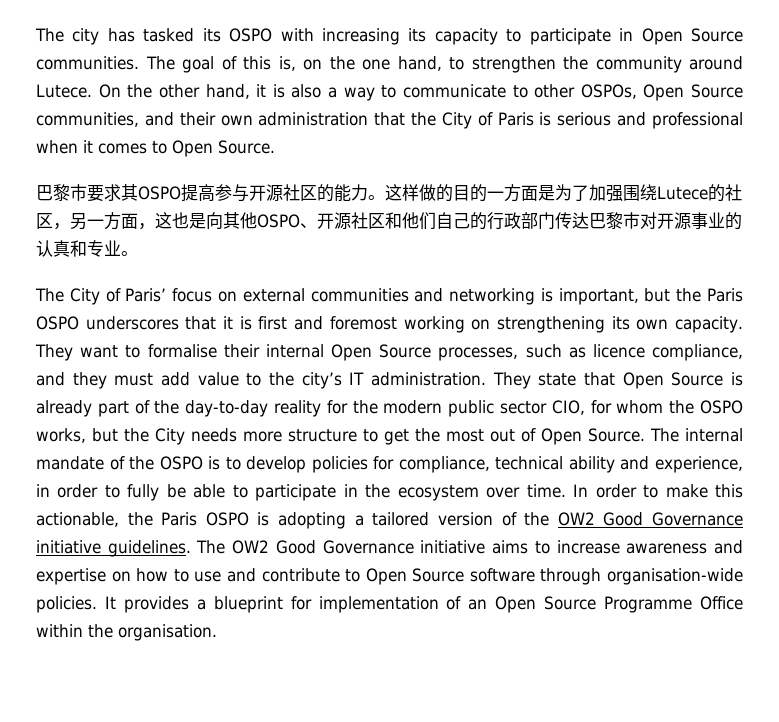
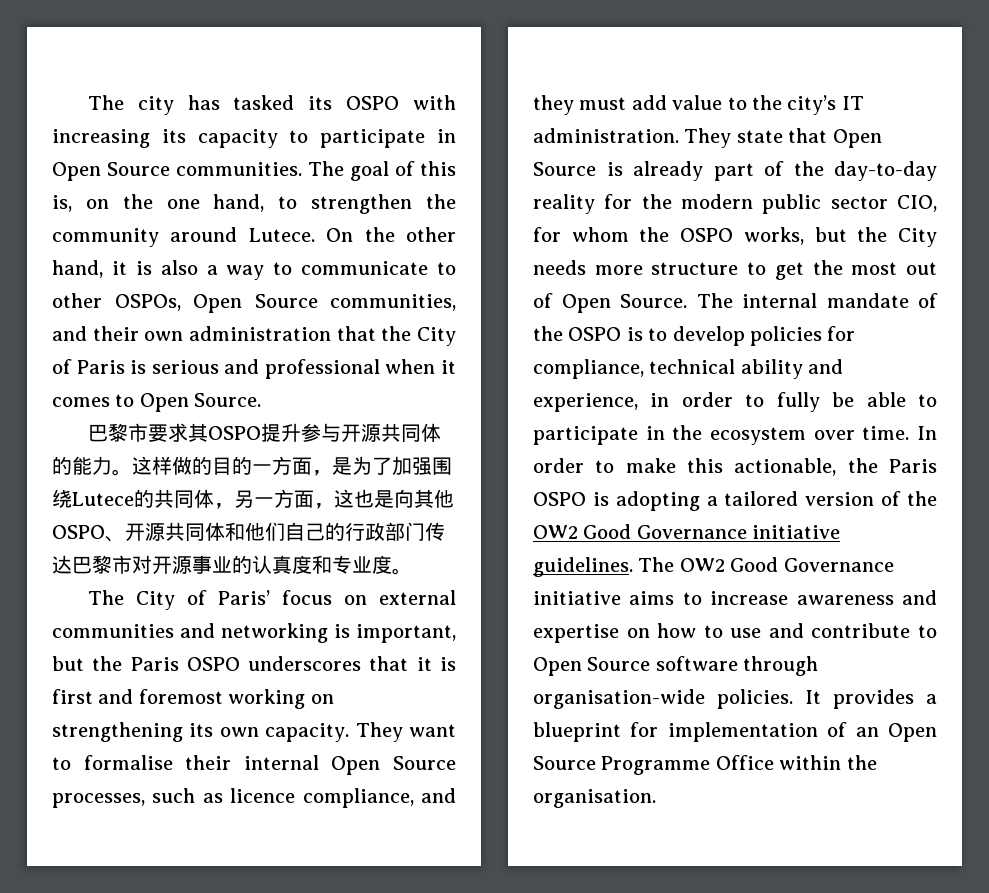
[198,184,215,202] 高 -> [280,423,301,442] 升
[283,184,317,201] 社区 -> [380,423,441,442] 共同体
(538, 193) none -> [312,470,332,476] ，
[725,184,742,201] [36,213,53,229] 社区 -> [154,489,214,508] 共同体
[351,212,385,229] 社区 -> [165,522,225,541] 共同体
[70,240,121,257] 和专业 -> [292,555,392,574] 度和专业度

